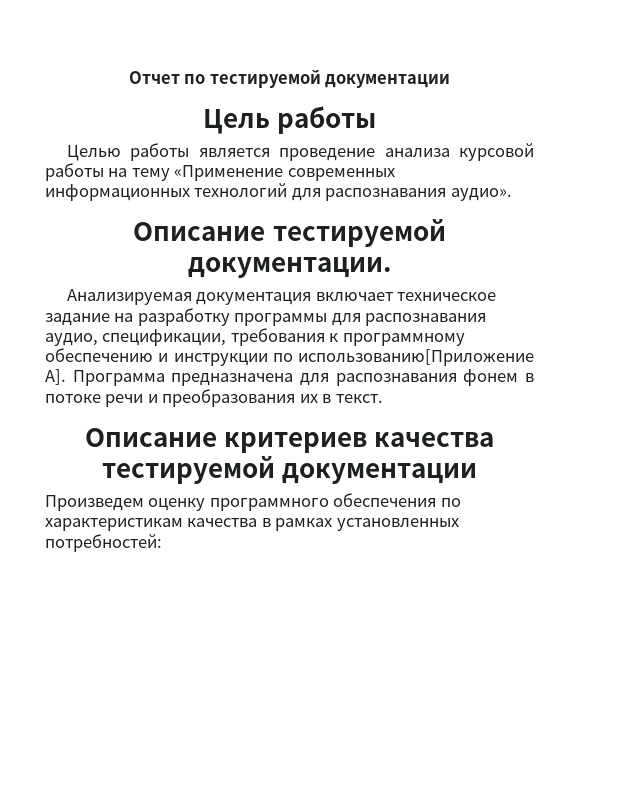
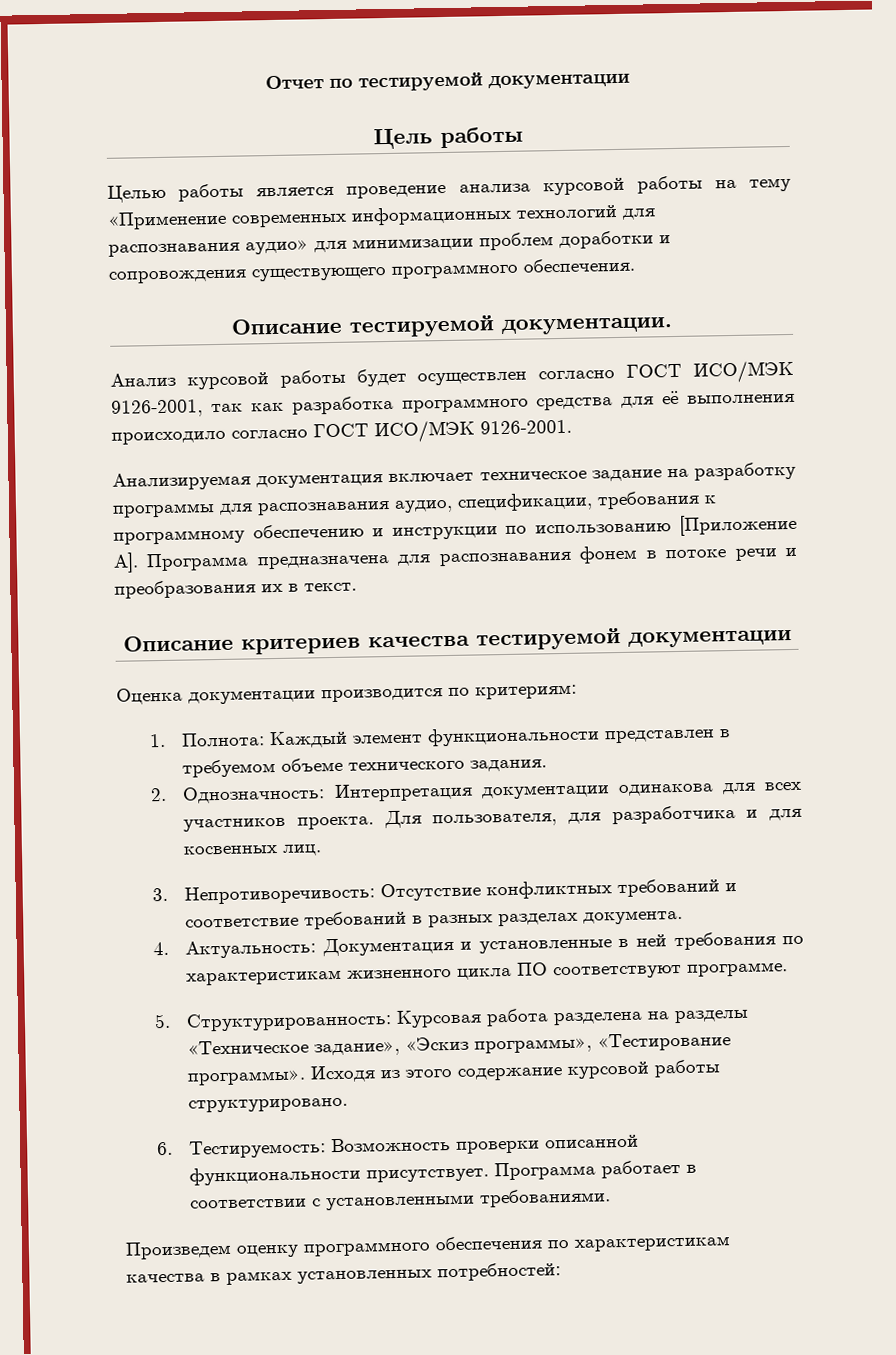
[450,188,512,201] [133,219,446,247] [188,257,391,278] аудио». // Описание тестируемой документации. -> [245,230,671,255] [108,257,635,284] [230,315,673,338] [110,359,794,390] [111,390,795,418] [111,419,572,445] аудио» для минимизации проблем доработки и сопровождения существующего программного обеспечения. // Описание тестируемой документации. // Анализ курсовой работы будет осуществлен согласно ГОСТ ИСО/МЭК 9126-2001, так как разработка программного средства для её выполнения происходило согласно ГОСТ ИСО/МЭК 9126-2001.
[298,349,534,366] использованию[Приложение -> [535,513,797,536] использованию [Приложение
(478, 473) none -> [116,684,577,705] [148,726,732,749] [182,757,548,778] [149,781,802,804] [183,805,802,832] [183,844,323,856] [151,878,738,905] [185,909,684,930] [152,931,804,959] [186,962,789,986] [153,1008,750,1032] [187,1032,732,1057] [187,1059,722,1086] [188,1097,349,1113] [156,1134,640,1159] [189,1159,698,1186] [190,1188,612,1211] // Оценка документации производится по критериям: // 1. Полнота: Каждый элемент функциональности представлен в требуемом объеме технического задания. // 2. Однозначность: Интерпретация документации одинакова для всех участников проекта. Для пользователя, для разработчика и для косвенных лиц. // 3. Непротиворечивость: Отсутствие конфликтных требований и соответствие требований в разных разделах документа. // 4. Актуальность: Документация и установленные в ней требования по характеристикам жизненного цикла ПО соответствуют программе. // 5. Структурированность: Курсовая работа разделена на разделы «Техническое задание», «Эскиз программы», «Тестирование программы». Исходя из этого содержание курсовой работы структурировано. // 6. Тестируемость: Возможность проверки описанной функциональности присутствует. Программа работает в соответствии с установленными требованиями.

